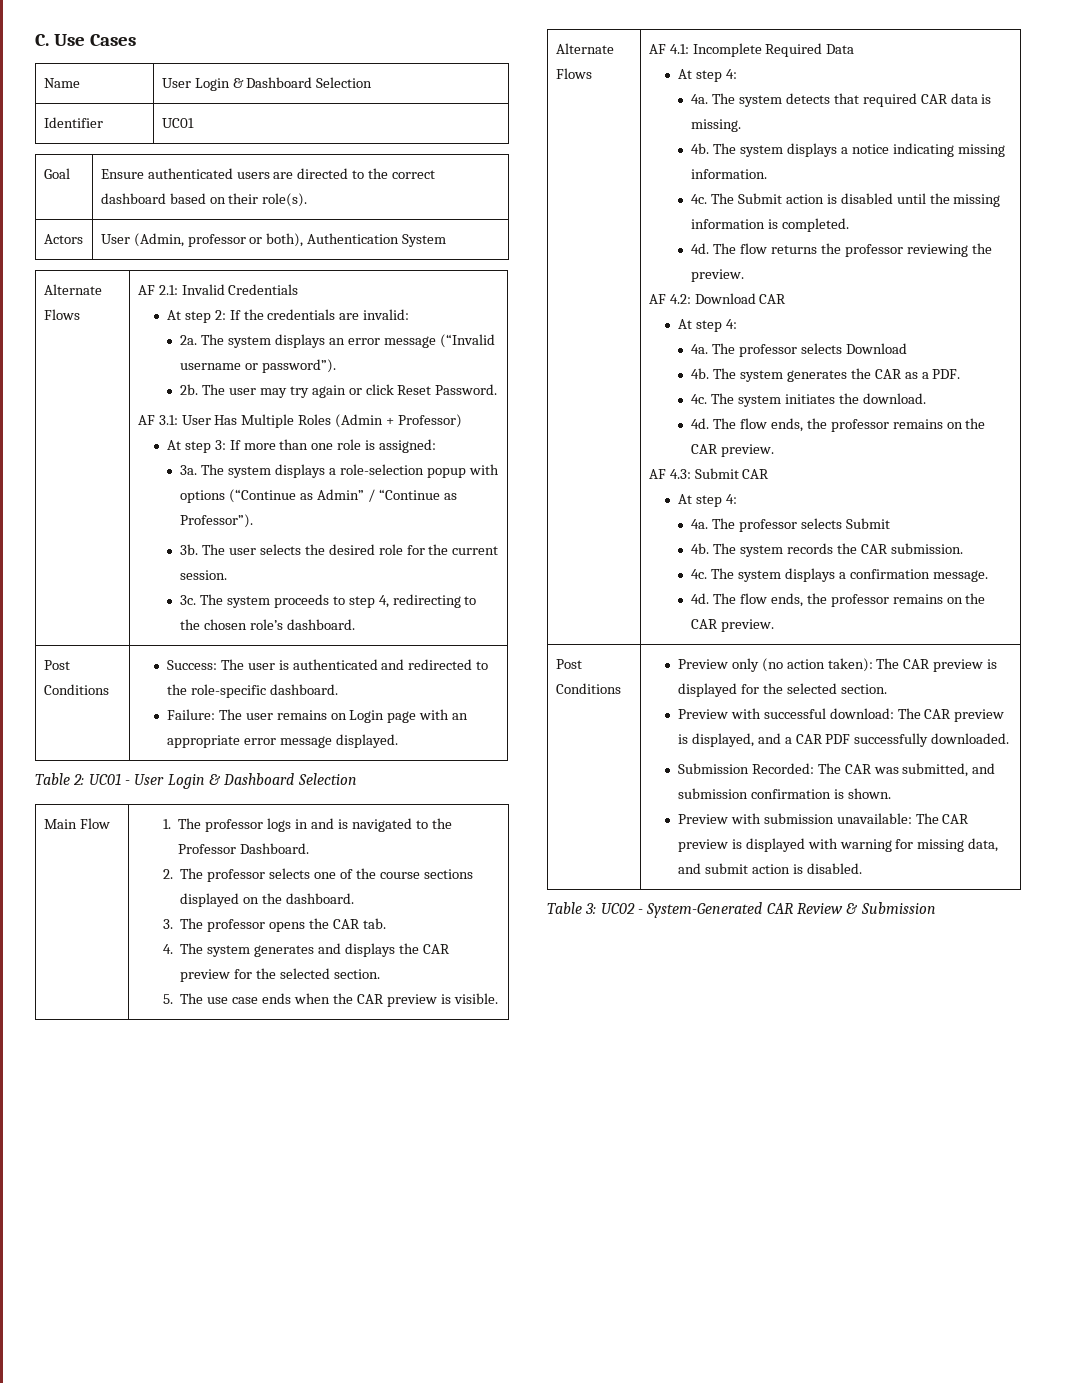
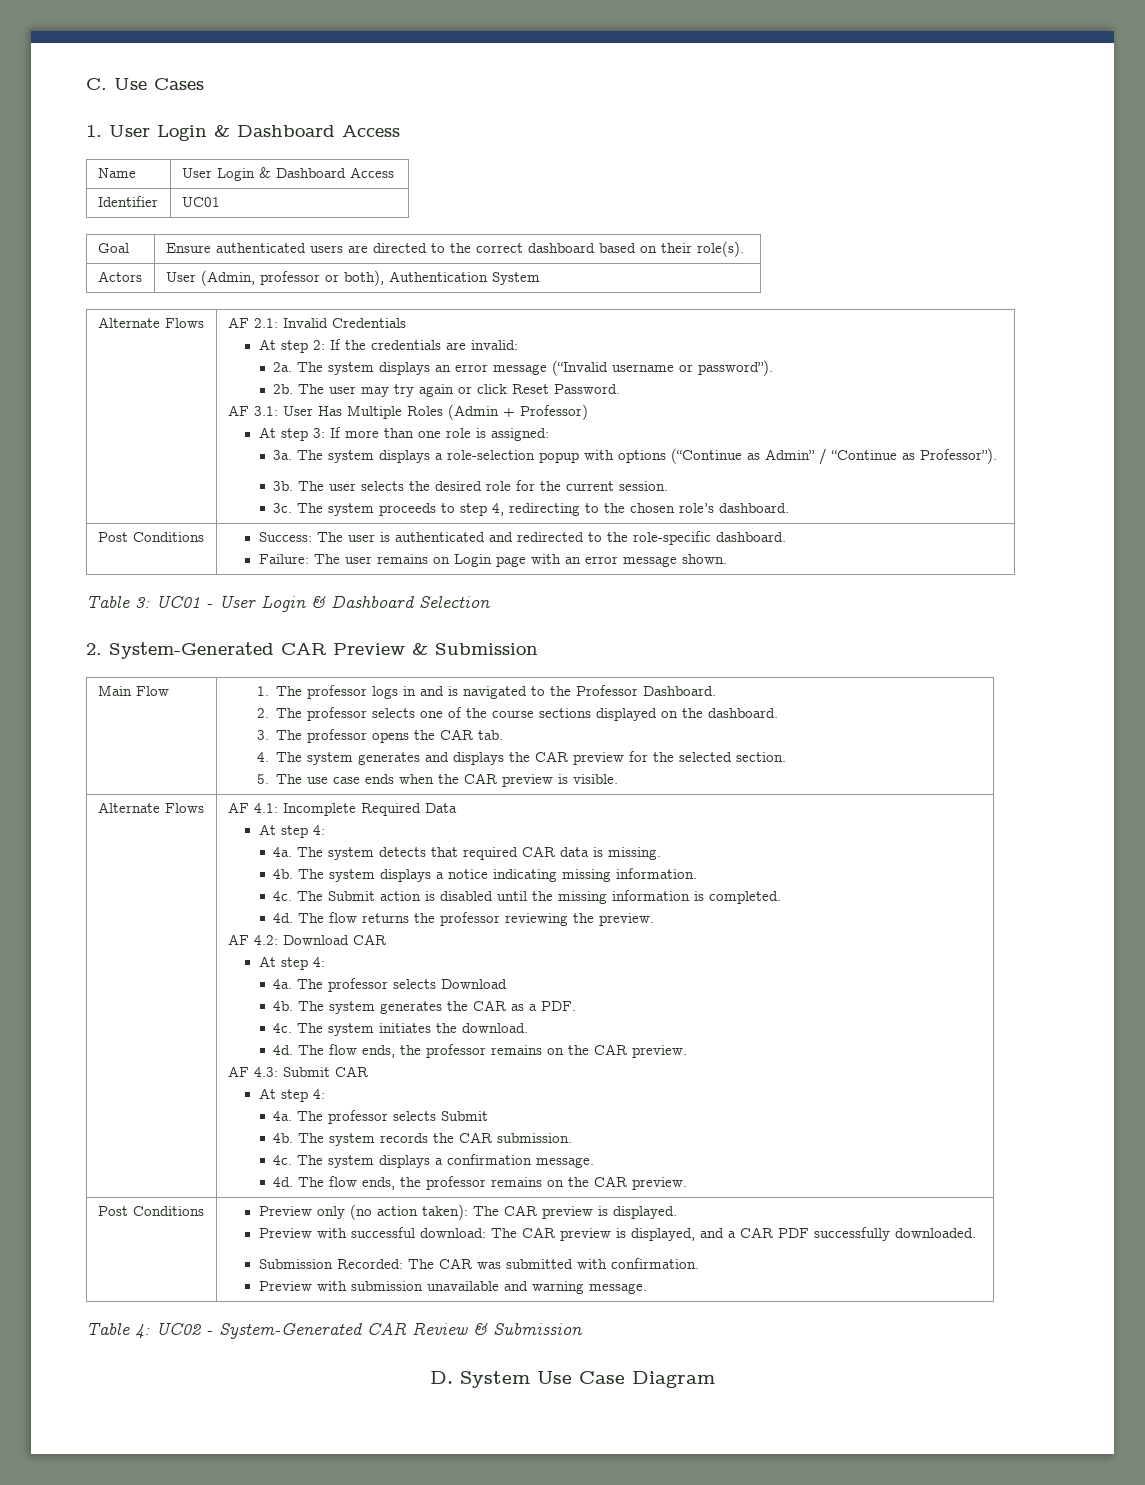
(136, 40) none -> [86,125,400,141] // 1. User Login & Dashboard Access
[316,77,373,88] Selection -> [349,167,394,178] Access
[166,734,398,748] [35,773,85,785] appropriate error message displayed. // Table 2: -> [584,554,727,567] [86,596,150,608] error message shown. // Table 3:
(357, 779) none -> [86,642,538,659] // 2. System-Generated CAR Preview & Submission
[677,683,887,697] displayed for the selected section. -> [612,1206,677,1219] displayed.
[902,763,996,777] [677,788,891,799] [677,813,970,824] [677,838,999,852] [677,863,862,874] [547,902,597,914] submitted, and submission confirmation is shown. // Preview with submission unavailable: The CAR preview is displayed with warning for missing data, and submit action is disabled. // Table 3: -> [505,1258,699,1269] [258,1281,647,1294] [86,1323,150,1339] submitted with confirmation. // Preview with submission unavailable and warning message. // Table 4:
(936, 908) none -> [430,1371,715,1388] // D. System Use Case Diagram

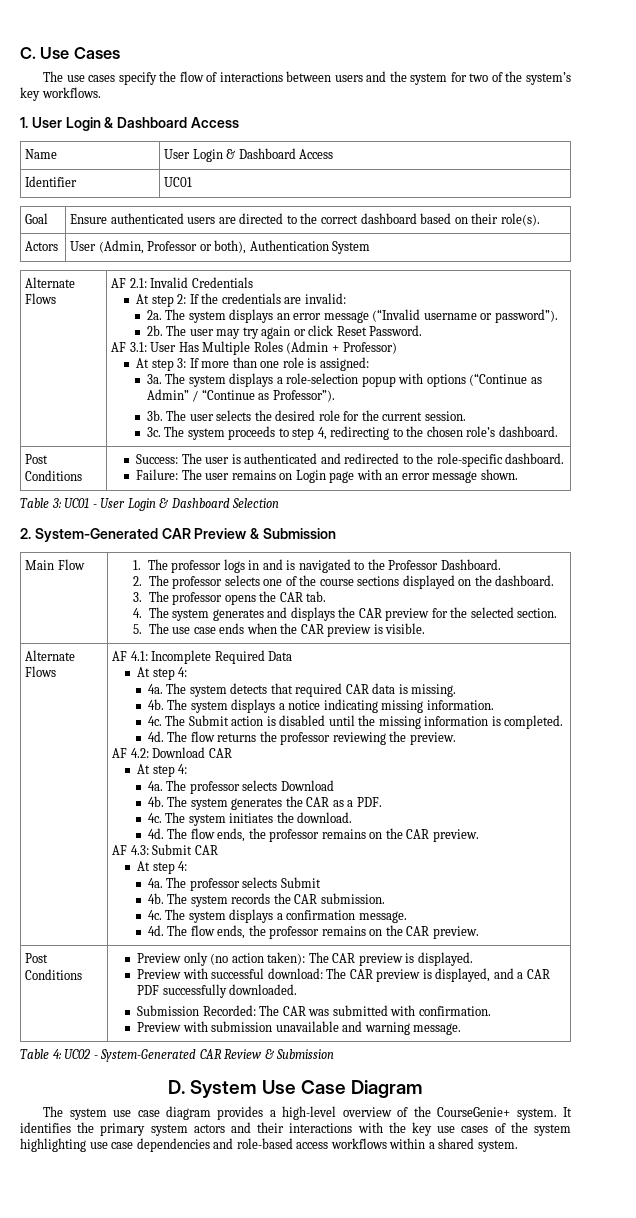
(204, 84) none -> [43,71,572,85] [20,87,101,101] // The use cases specify the flow of interactions between users and the system for two of the system’s key workflows.
[259,271,320,285] professor -> [147,241,198,251] Professor
(715, 1379) none -> [43,1106,572,1120] [20,1122,571,1136] [20,1138,518,1152] // The system use case diagram provides a high-level overview of the CourseGenie+ system. It identifies the primary system actors and their interactions with the key use cases of the system highlighting use case dependencies and role-based access workflows within a shared system.

